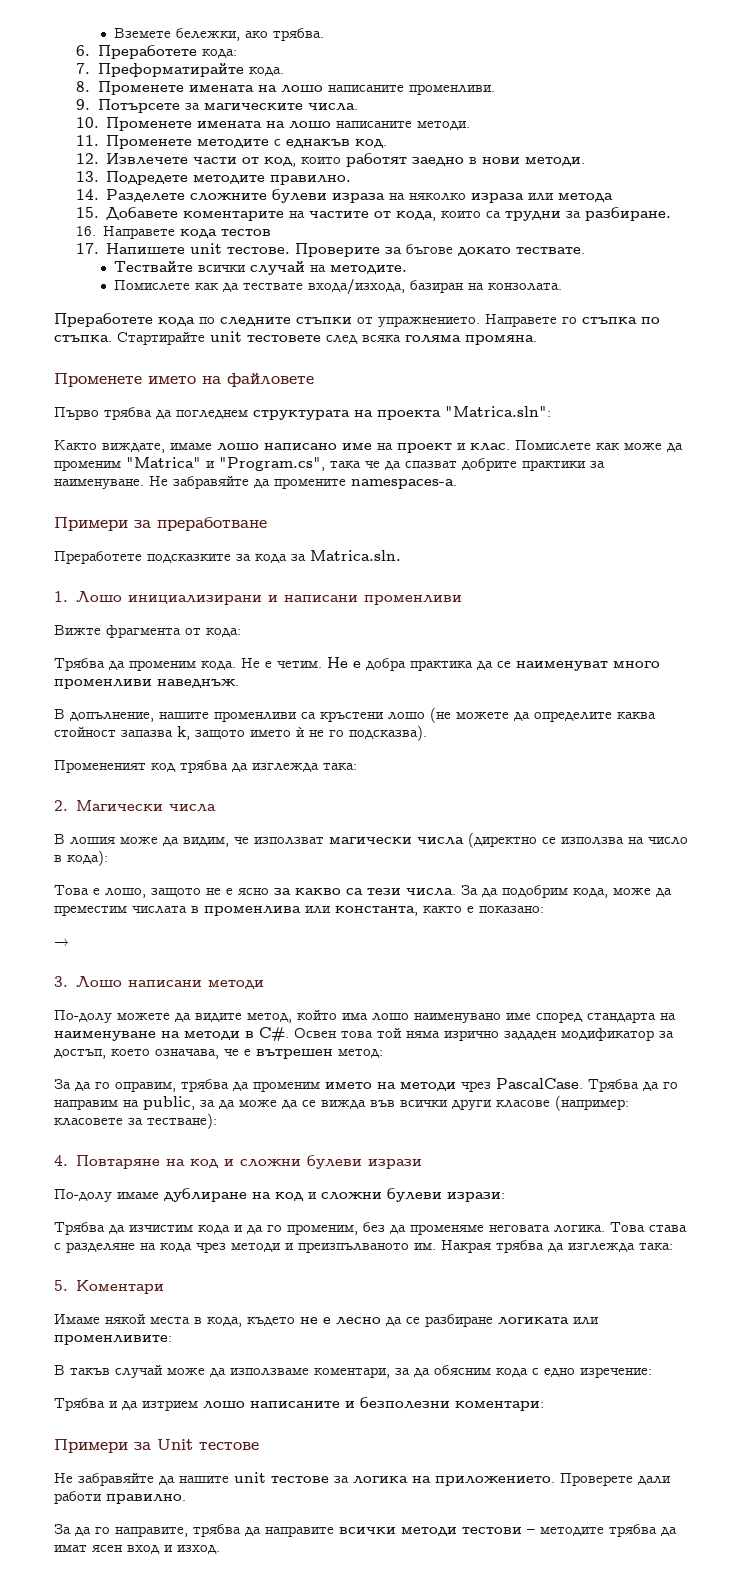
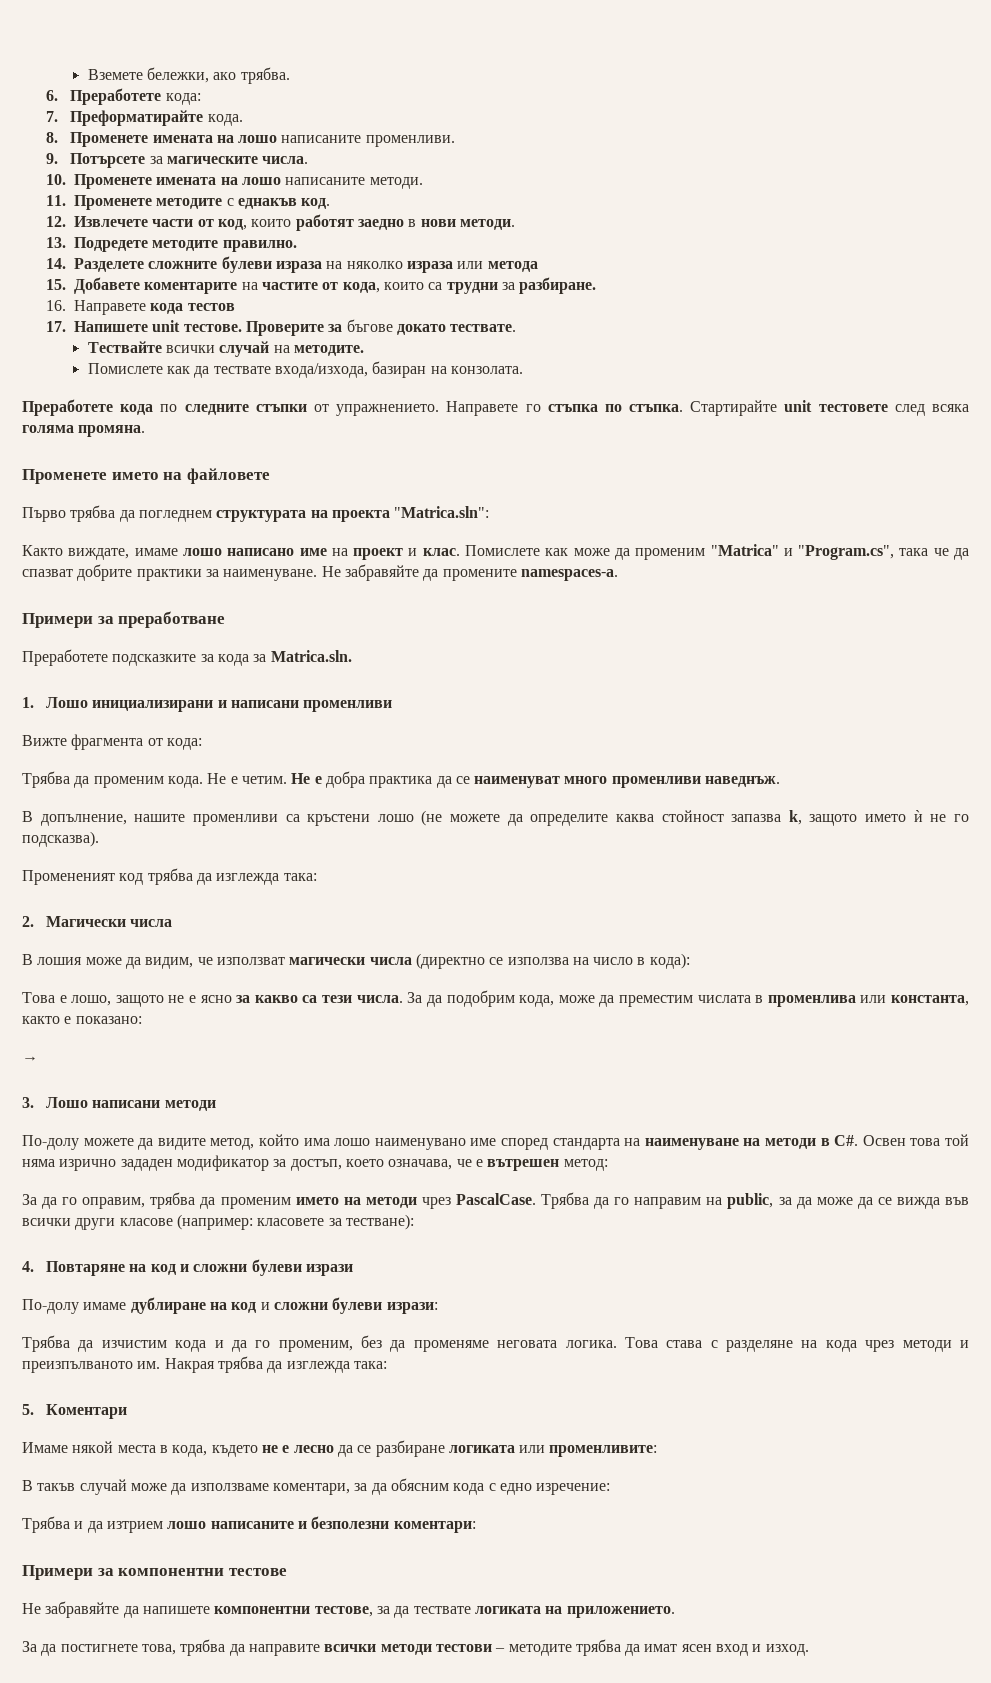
[157,1439,193,1450] Unit -> [118,1568,225,1576] компонентни
[179,1472,671,1486] [54,1491,186,1504] [54,1524,188,1537] нашите unit тестове за логика на приложението. Проверете дали работи правилно. // За да го направите, -> [142,1606,675,1618] [22,1641,176,1656] напишете компонентни тестове, за да тествате логиката на приложението. // За да постигнете това,

